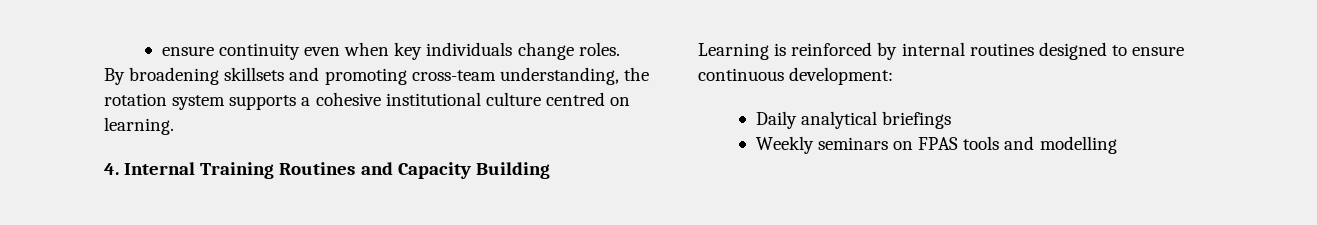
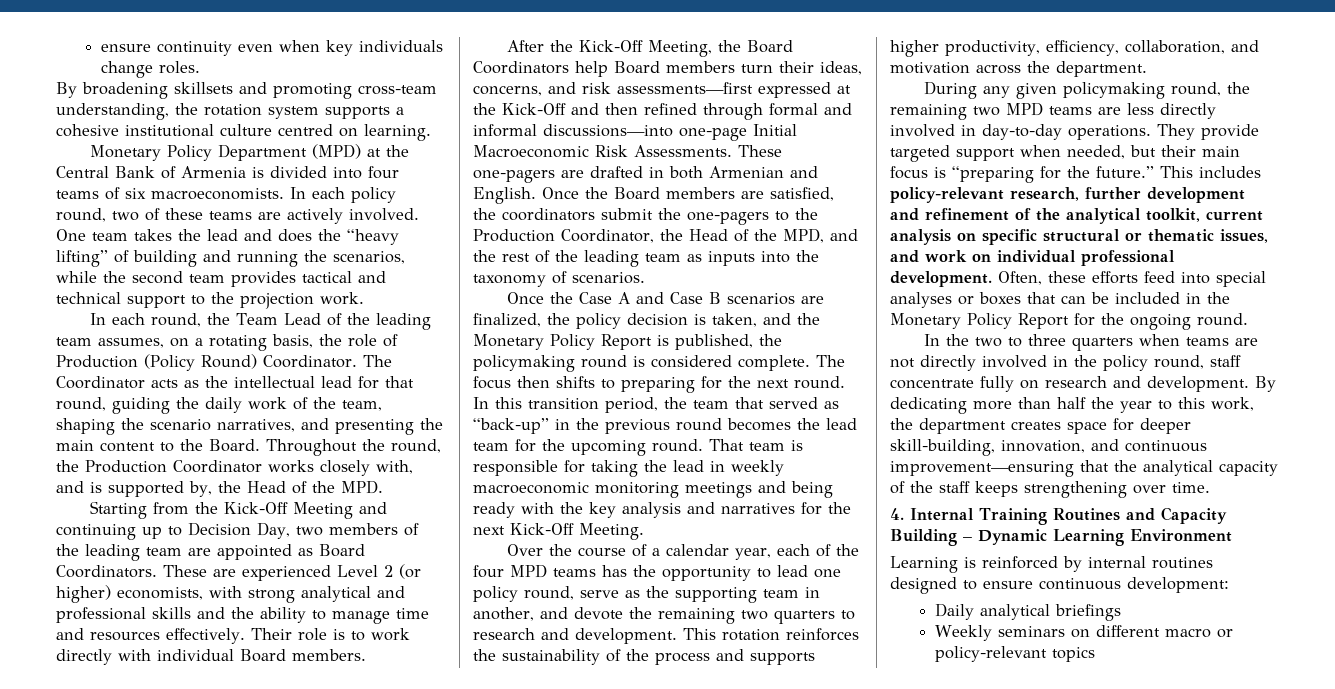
(174, 126) none -> [90,144,410,161] [56,166,399,179] [56,187,396,203] [56,208,419,224] [56,229,399,245] [56,250,405,267] [56,271,386,287] [56,292,364,309] [90,313,432,330] [56,334,398,351] [56,354,392,371] [56,376,414,389] [56,397,382,414] [56,418,443,435] [56,439,441,456] [56,460,413,476] [56,480,383,497] [90,501,388,519] [56,522,419,540] [56,544,365,561] [56,564,421,581] [56,585,405,603] [56,607,429,624] [56,628,410,644] [56,649,366,665] [507,40,794,57] [473,61,862,77] [473,82,851,98] [473,103,852,120] [473,124,797,141] [473,145,782,158] [473,166,818,183] [473,187,834,204] [473,208,818,225] [473,228,858,243] [473,250,819,267] [473,271,645,287] [507,292,825,305] [473,313,820,329] [473,334,782,350] [473,355,845,372] [473,376,845,393] [473,397,839,413] [473,418,857,434] [473,439,803,456] [473,460,784,477] [473,481,833,498] [473,502,851,518] [473,523,644,540] [507,544,860,560] [473,564,841,581] [473,586,820,603] [473,607,855,624] [473,628,859,644] [473,649,815,665] [890,40,1259,57] [890,61,1147,77] [924,81,1251,99] [890,102,1216,120] [890,124,1259,140] [890,145,1240,162] [890,166,1261,183] [890,187,1245,203] [890,208,1263,224] [890,229,1268,245] [890,250,1175,266] [890,271,1266,287] [890,292,1230,308] [890,313,1248,330] [924,334,1259,351] [890,355,1241,371] [890,376,1276,392] [890,397,1254,414] [890,418,1191,434] [890,439,1207,456] [890,460,1278,477] [890,481,1210,498] // Monetary Policy Department (MPD) at the Central Bank of Armenia is divided into four teams of six macroeconomists. In each policy round, two of these teams are actively involved. One team takes the lead and does the “heavy lifting” of building and running the scenarios, while the second team provides tactical and technical support to the projection work. // In each round, the Team Lead of the leading team assumes, on a rotating basis, the role of Production (Policy Round) Coordinator. The Coordinator acts as the intellectual lead for that round, guiding the daily work of the team, shaping the scenario narratives, and presenting the main content to the Board. Throughout the round, the Production Coordinator works closely with, and is supported by, the Head of the MPD. // Starting from the Kick-Off Meeting and continuing up to Decision Day, two members of the leading team are appointed as Board Coordinators. These are experienced Level 2 (or higher) economists, with strong analytical and professional skills and the ability to manage time and resources effectively. Their role is to work directly with individual Board members. // After the Kick-Off Meeting, the Board Coordinators help Board members turn their ideas, concerns, and risk assessments—first expressed at the Kick-Off and then refined through formal and informal discussions—into one-page Initial Macroeconomic Risk Assessments. These one-pagers are drafted in both Armenian and English. Once the Board members are satisfied, the coordinators submit the one-pagers to the Production Coordinator, the Head of the MPD, and the rest of the leading team as inputs into the taxonomy of scenarios. // Once the Case A and Case B scenarios are finalized, the policy decision is taken, and the Monetary Policy Report is published, the policymaking round is considered complete. The focus then shifts to preparing for the next round. In this transition period, the team that served as “back-up” in the previous round becomes the lead team for the upcoming round. That team is responsible for taking the lead in weekly macroeconomic monitoring meetings and being ready with the key analysis and narratives for the next Kick-Off Meeting. // Over the course of a calendar year, each of the four MPD teams has the opportunity to lead one policy round, serve as the supporting team in another, and devote the remaining two quarters to research and development. This rotation reinforces the sustainability of the process and supports higher productivity, efficiency, collaboration, and motivation across the department. // During any given policymaking round, the remaining two MPD teams are less directly involved in day-to-day operations. They provide targeted support when needed, but their main focus is “preparing for the future.” This includes policy-relevant research, further development and refinement of the analytical toolkit, current analysis on specific structural or thematic issues, and work on individual professional development. Often, these efforts feed into special analyses or boxes that can be included in the Monetary Policy Report for the ongoing round. // In the two to three quarters when teams are not directly involved in the policy round, staff concentrate fully on research and development. By dedicating more than half the year to this work, the department creates space for deeper skill-building, innovation, and continuous improvement—ensuring that the analytical capacity of the staff keeps strengthening over time.
(550, 170) none -> [963,529,1232,546] – Dynamic Learning Environment
[918,136,1117,154] FPAS tools and modelling -> [1096,625,1234,638] [935,646,1096,662] different macro or policy-relevant topics

